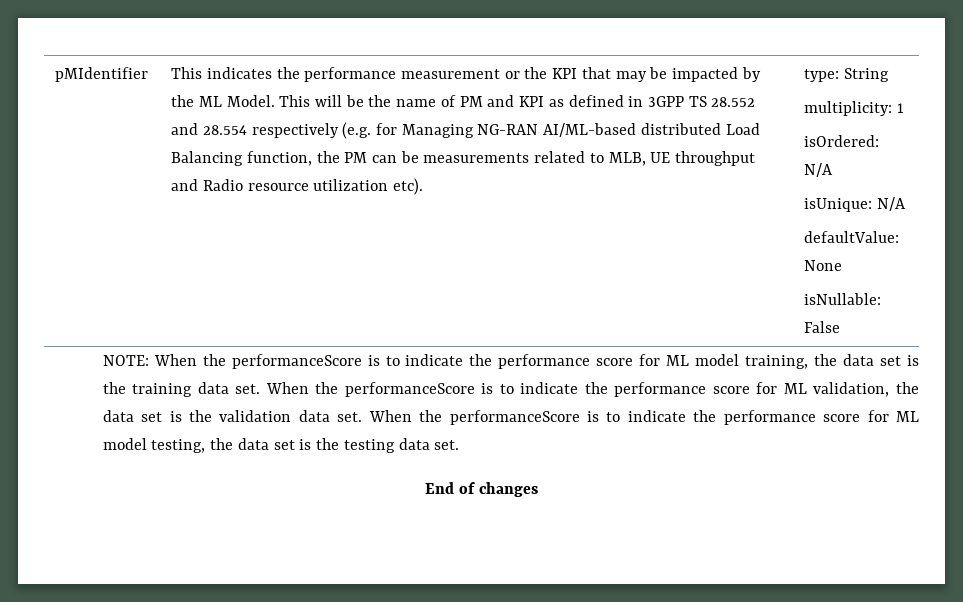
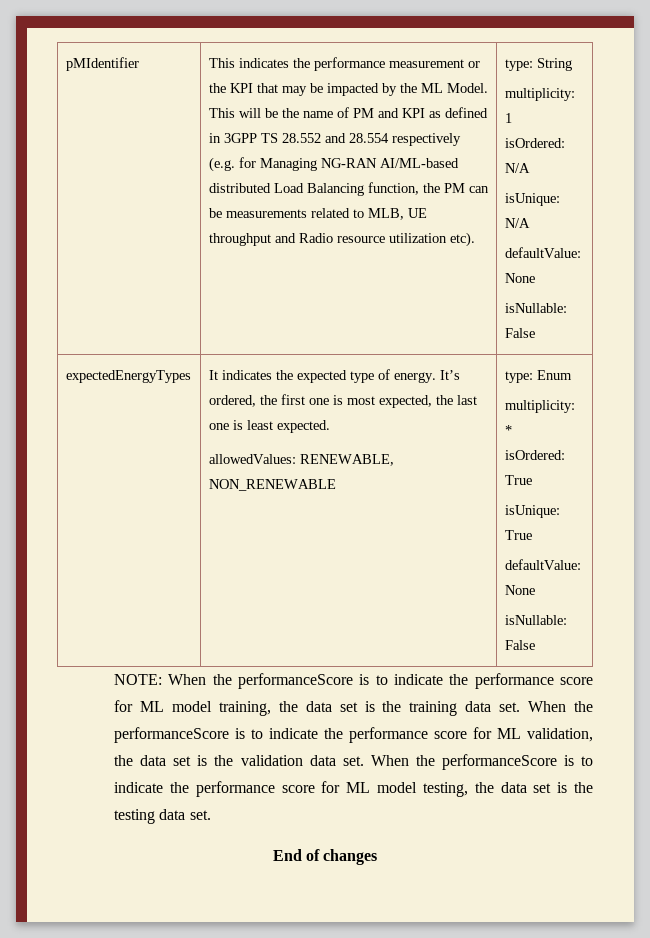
(841, 327) none -> [65,370,191,383] [208,369,460,383] [208,394,477,408] [208,420,330,433] [208,454,394,466] [208,479,336,491] [504,370,572,383] [504,400,575,413] [504,425,512,435] [504,450,565,460] [504,475,532,485] [504,505,560,518] [504,530,532,540] [504,559,581,570] [504,585,535,595] [504,615,567,625] [504,640,535,650] // expectedEnergyTypes | It indicates the expected type of energy. It’s ordered, the first one is most expected, the last one is least expected. // allowedValues: RENEWABLE, NON_RENEWABLE | type: Enum // multiplicity: * // isOrdered: True // isUnique: True // defaultValue: None // isNullable: False

